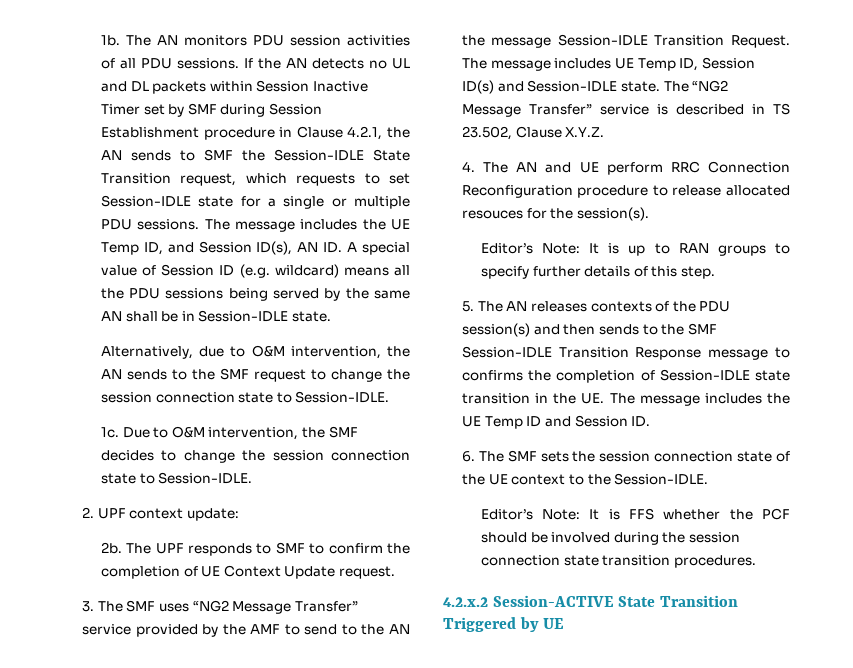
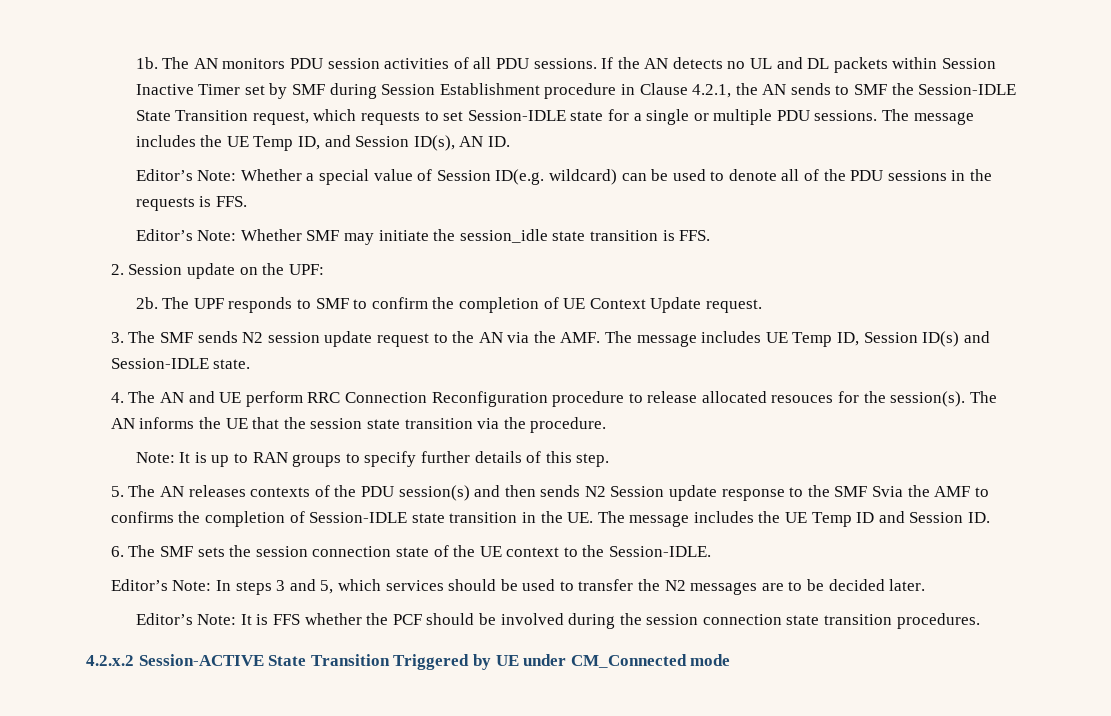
[347,242,410,255] [100,264,411,278] [100,288,410,301] [100,310,332,322] [100,345,410,359] [100,368,410,382] [100,391,390,403] [100,426,358,440] [100,450,410,463] [100,472,253,484] [81,507,239,521] A special value of Session ID (e.g. wildcard) means all the PDU sessions being served by the same AN shall be in Session-IDLE state. // Alternatively, due to O&M intervention, the AN sends to the SMF request to change the session connection state to Session-IDLE. // 1c. Due to O&M intervention, the SMF decides to change the session connection state to Session-IDLE. // 2. UPF context update: -> [135,169,993,185] [135,196,247,211] [135,229,711,245] [110,263,324,279] // Editor’s Note: Whether a special value of Session ID(e.g. wildcard) can be used to denote all of the PDU sessions in the requests is FFS. // Editor’s Note: Whether SMF may initiate the session_idle state transition is FFS. // 2. Session update on the UPF:
[158,600,358,614] [81,624,410,637] [461,34,790,48] uses “NG2 Message Transfer” service provided by the AMF to send to the AN the message Session-IDLE Transition Request. -> [197,331,601,347] sends N2 session update request to the AN via the AMF.
[663,80,729,92] [461,103,790,117] [461,126,605,140] The “NG2 Message Transfer” service is described in TS 23.502, Clause X.Y.Z. -> (251, 364) none
[480,243,533,254] // Editor’s -> [969,391,997,403] [110,417,607,433] The AN informs the UE that the session state transition via the procedure. //
[642,323,717,335] [461,346,769,360] to the SMF Session-IDLE Transition Response message -> [584,485,971,501] N2 Session update response to the SMF Svia the AMF
(709, 479) none -> [110,579,926,595] // Editor’s Note: In steps 3 and 5, which services should be used to transfer the N2 messages are to be decided later.
(565, 623) none -> [523,654,731,668] under CM_Connected mode

